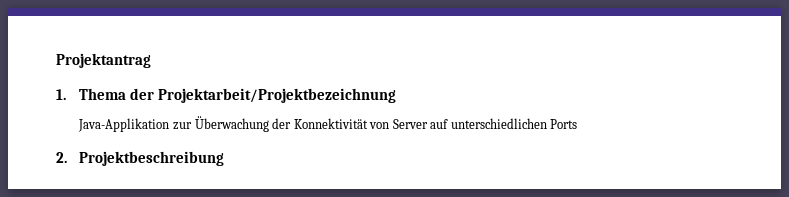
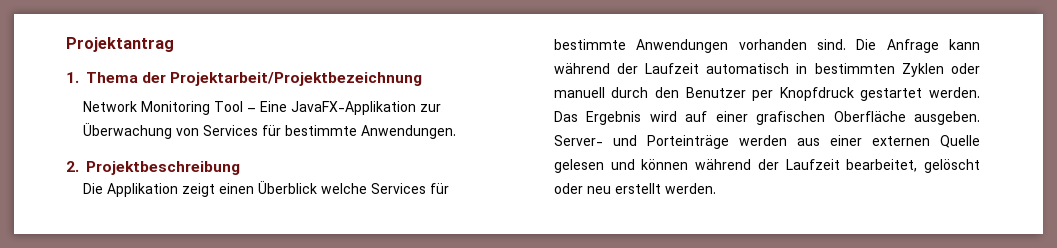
[78,116,578,132] [56,151,225,166] Java-Applikation zur Überwachung der Konnektivität von Server auf unterschiedlichen Ports // 2. Projektbeschreibung -> [82,101,441,115] [82,122,456,139] [66,161,240,175] [82,180,449,197] [553,39,980,53] [553,63,980,77] [553,87,980,101] [553,111,980,125] [553,135,980,149] [553,159,980,173] [553,183,716,194] Network Monitoring Tool – Eine JavaFX-Applikation zur Überwachung von Services für bestimmte Anwendungen. // 2. Projektbeschreibung // Die Applikation zeigt einen Überblick welche Services für bestimmte Anwendungen vorhanden sind. Die Anfrage kann während der Laufzeit automatisch in bestimmten Zyklen oder manuell durch den Benutzer per Knopfdruck gestartet werden. Das Ergebnis wird auf einer grafischen Oberfläche ausgeben. Server- und Porteinträge werden aus einer externen Quelle gelesen und können während der Laufzeit bearbeitet, gelöscht oder neu erstellt werden.

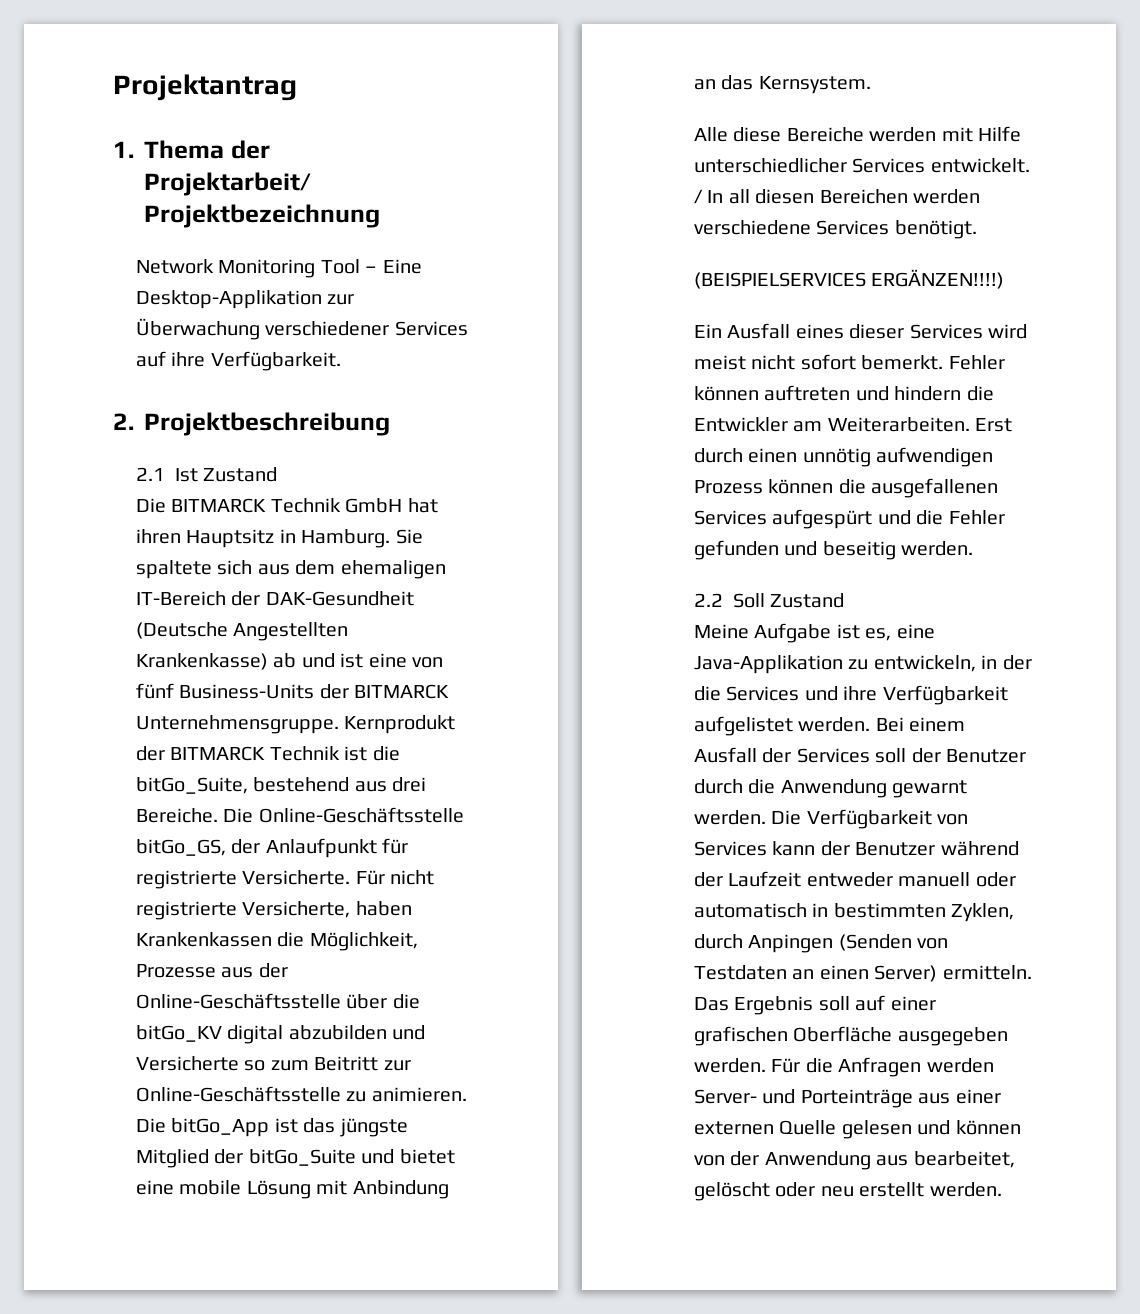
[290,101,416,115] JavaFX-Applikation -> [135,290,322,309] Desktop-Applikation
[175,125,456,139] [66,161,240,175] [82,180,449,197] [553,39,980,53] [553,63,980,77] [553,87,980,101] von Services für bestimmte Anwendungen. // 2. Projektbeschreibung // Die Applikation zeigt einen Überblick welche Services für bestimmte Anwendungen vorhanden sind. Die Anfrage kann während der Laufzeit automatisch in bestimmten Zyklen oder manuell durch den Benutzer per Knopfdruck gestartet werden. -> [265,321,468,336] [135,351,341,371] [113,412,390,436] [135,467,278,482] [135,498,438,513] [135,529,423,548] [135,560,446,579] [135,591,414,606] [135,622,349,641] [135,653,443,670] [135,683,450,699] [135,715,456,734] [135,746,400,761] [135,777,427,794] [135,807,464,823] [135,838,409,858] [135,870,435,889] [135,901,412,920] [135,932,418,951] [135,963,288,978] [135,993,420,1009] [135,1025,426,1044] [135,1056,411,1071] [135,1086,467,1102] [135,1118,408,1137] [135,1149,455,1168] [135,1180,449,1199] [693,75,871,94] [693,126,1021,142] [693,158,1030,173] [693,189,980,204] [693,220,977,239] [693,269,1005,289] [693,323,1027,339] [693,354,1005,370] [693,385,994,401] [693,417,1013,432] [693,447,994,467] [693,478,999,498] [693,509,1005,529] [693,540,974,560] [693,593,845,608] [693,623,935,643] [693,655,1032,674] [693,685,1008,705] [693,716,966,736] [693,747,1026,763] [693,779,968,798] [693,809,969,829] [693,841,1019,856] [693,871,1016,887] [693,903,1015,922] [693,934,949,953] [693,965,1032,982] verschiedener Services auf ihre Verfügbarkeit. // 2. Projektbeschreibung // 2.1 Ist Zustand // Die BITMARCK Technik GmbH hat ihren Hauptsitz in Hamburg. Sie spaltete sich aus dem ehemaligen IT-Bereich der DAK-Gesundheit (Deutsche Angestellten Krankenkasse) ab und ist eine von fünf Business-Units der BITMARCK Unternehmensgruppe. Kernprodukt der BITMARCK Technik ist die bitGo_Suite, bestehend aus drei Bereiche. Die Online-Geschäftsstelle bitGo_GS, der Anlaufpunkt für registrierte Versicherte. Für nicht registrierte Versicherte, haben Krankenkassen die Möglichkeit, Prozesse aus der Online-Geschäftsstelle über die bitGo_KV digital abzubilden und Versicherte so zum Beitritt zur Online-Geschäftsstelle zu animieren. Die bitGo_App ist das jüngste Mitglied der bitGo_Suite und bietet eine mobile Lösung mit Anbindung an das Kernsystem. // Alle diese Bereiche werden mit Hilfe unterschiedlicher Services entwickelt. / In all diesen Bereichen werden verschiedene Services benötigt. // (BEISPIELSERVICES ERGÄNZEN!!!!) // Ein Ausfall eines dieser Services wird meist nicht sofort bemerkt. Fehler können auftreten und hindern die Entwickler am Weiterarbeiten. Erst durch einen unnötig aufwendigen Prozess können die ausgefallenen Services aufgespürt und die Fehler gefunden und beseitig werden. // 2.2 Soll Zustand // Meine Aufgabe ist es, eine Java-Applikation zu entwickeln, in der die Services und ihre Verfügbarkeit aufgelistet werden. Bei einem Ausfall der Services soll der Benutzer durch die Anwendung gewarnt werden. Die Verfügbarkeit von Services kann der Benutzer während der Laufzeit entweder manuell oder automatisch in bestimmten Zyklen, durch Anpingen (Senden von Testdaten an einen Server) ermitteln.
[649,111,677,122] wird -> [818,996,850,1011] soll
[914,111,980,125] ausgeben. -> [897,1027,1008,1046] [693,1057,994,1077] ausgegeben werden. Für die Anfragen werden
[738,135,787,146] werden -> (913, 1098) none
[695,159,840,170] während der Laufzeit -> [693,1151,909,1170] von der Anwendung aus

